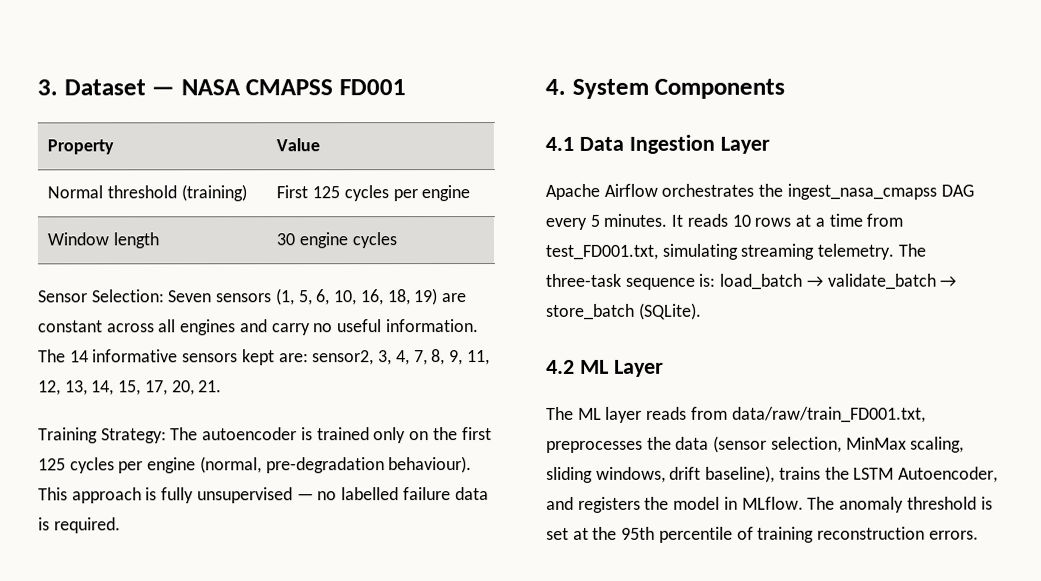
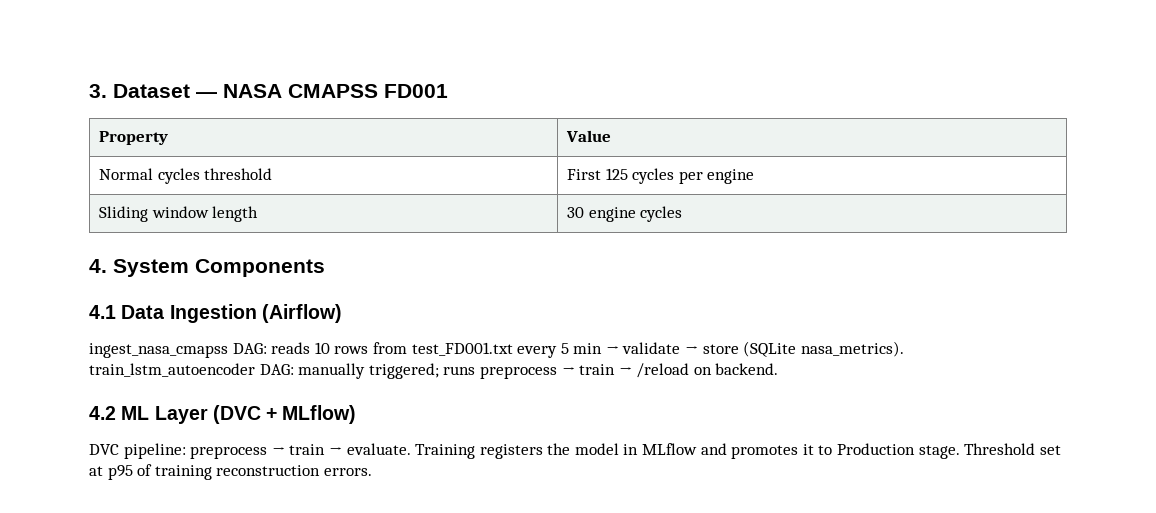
[107,184,247,202] threshold (training) -> [157,168,273,184] cycles threshold
[47,232,110,246] Window -> [99,206,209,222] Sliding window
[37,288,467,306] [38,319,479,336] [38,349,490,366] [38,380,223,396] [38,427,492,444] [38,456,473,474] [38,487,489,504] [38,517,121,534] // Sensor Selection: Seven sensors (1, 5, 6, 10, 16, 18, 19) are constant across all engines and carry no useful information. The 14 informative sensors kept are: sensor2, 3, 4, 7, 8, 9, 11, 12, 13, 14, 15, 17, 20, 21. // Training Strategy: The autoencoder is trained only on the first 125 cycles per engine (normal, pre-degradation behaviour). This approach is fully unsupervised — no labelled failure data is required. -> (683, 214) none
[719,136,770,154] [545,183,974,200] [545,213,904,230] [545,243,926,260] [545,273,957,290] [546,302,702,320] [546,359,664,377] [546,406,926,423] [546,435,965,453] [546,465,999,483] [546,496,993,513] [546,526,733,543] Layer // Apache Airflow orchestrates the ingest_nasa_cmapss DAG every 5 minutes. It reads 10 rows at a time from test_FD001.txt, simulating streaming telemetry. The three-task sequence is: load_batch → validate_batch → store_batch (SQLite). // 4.2 ML Layer // The ML layer reads from data/raw/train_FD001.txt, preprocesses the data (sensor selection, MinMax scaling, sliding windows, drift baseline), trains the LSTM Autoencoder, and registers the model in MLflow. The anomaly threshold is set at the 95th percentile -> [261,304,342,323] [89,341,904,358] [89,363,779,379] [89,405,357,424] [89,443,1061,459] [89,465,133,480] (Airflow) // ingest_nasa_cmapss DAG: reads 10 rows from test_FD001.txt every 5 min → validate → store (SQLite nasa_metrics). train_lstm_autoencoder DAG: manually triggered; runs preprocess → train → /reload on backend. // 4.2 ML Layer (DVC + MLflow) // DVC pipeline: preprocess → train → evaluate. Training registers the model in MLflow and promotes it to Production stage. Threshold set at p95

